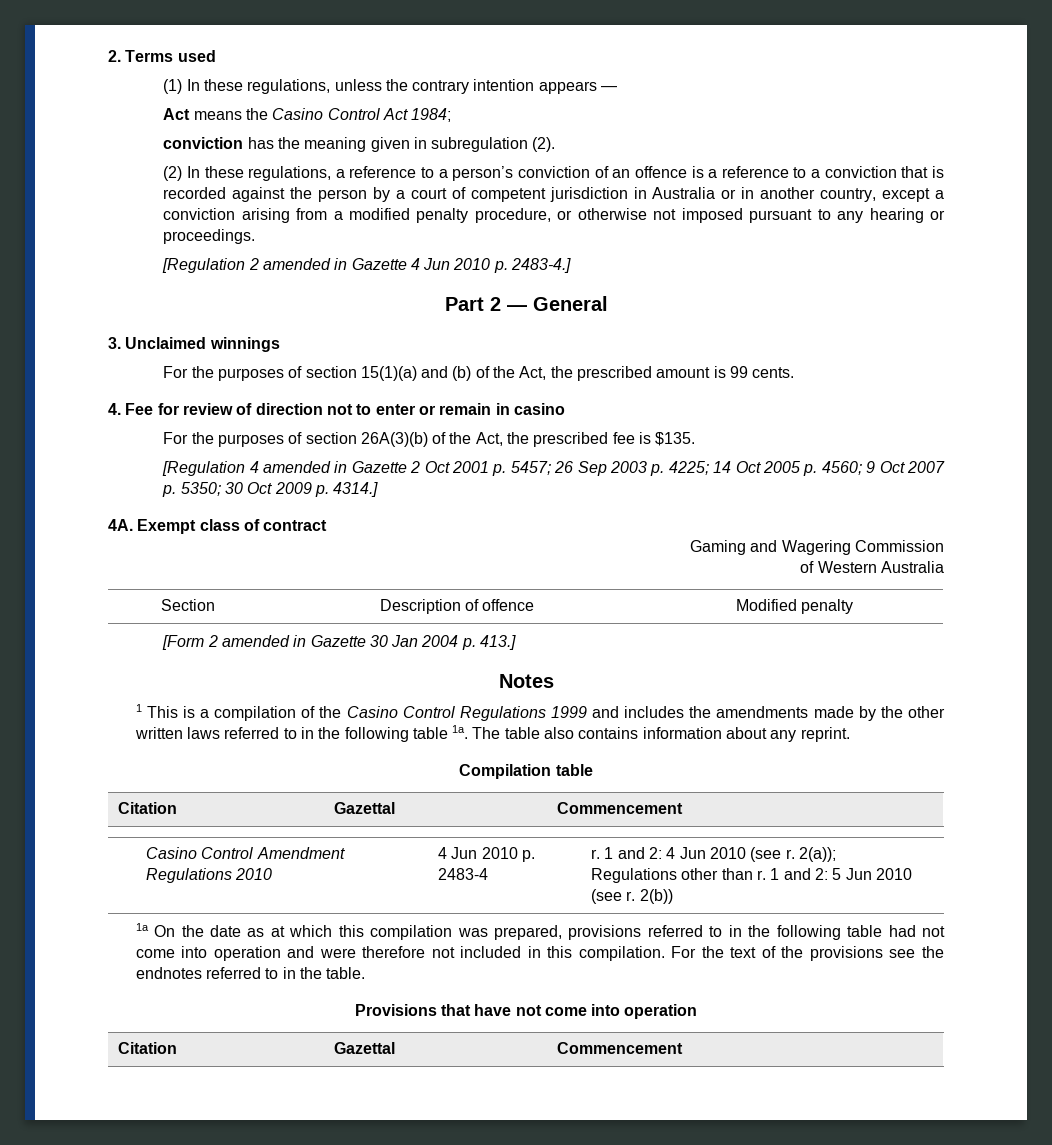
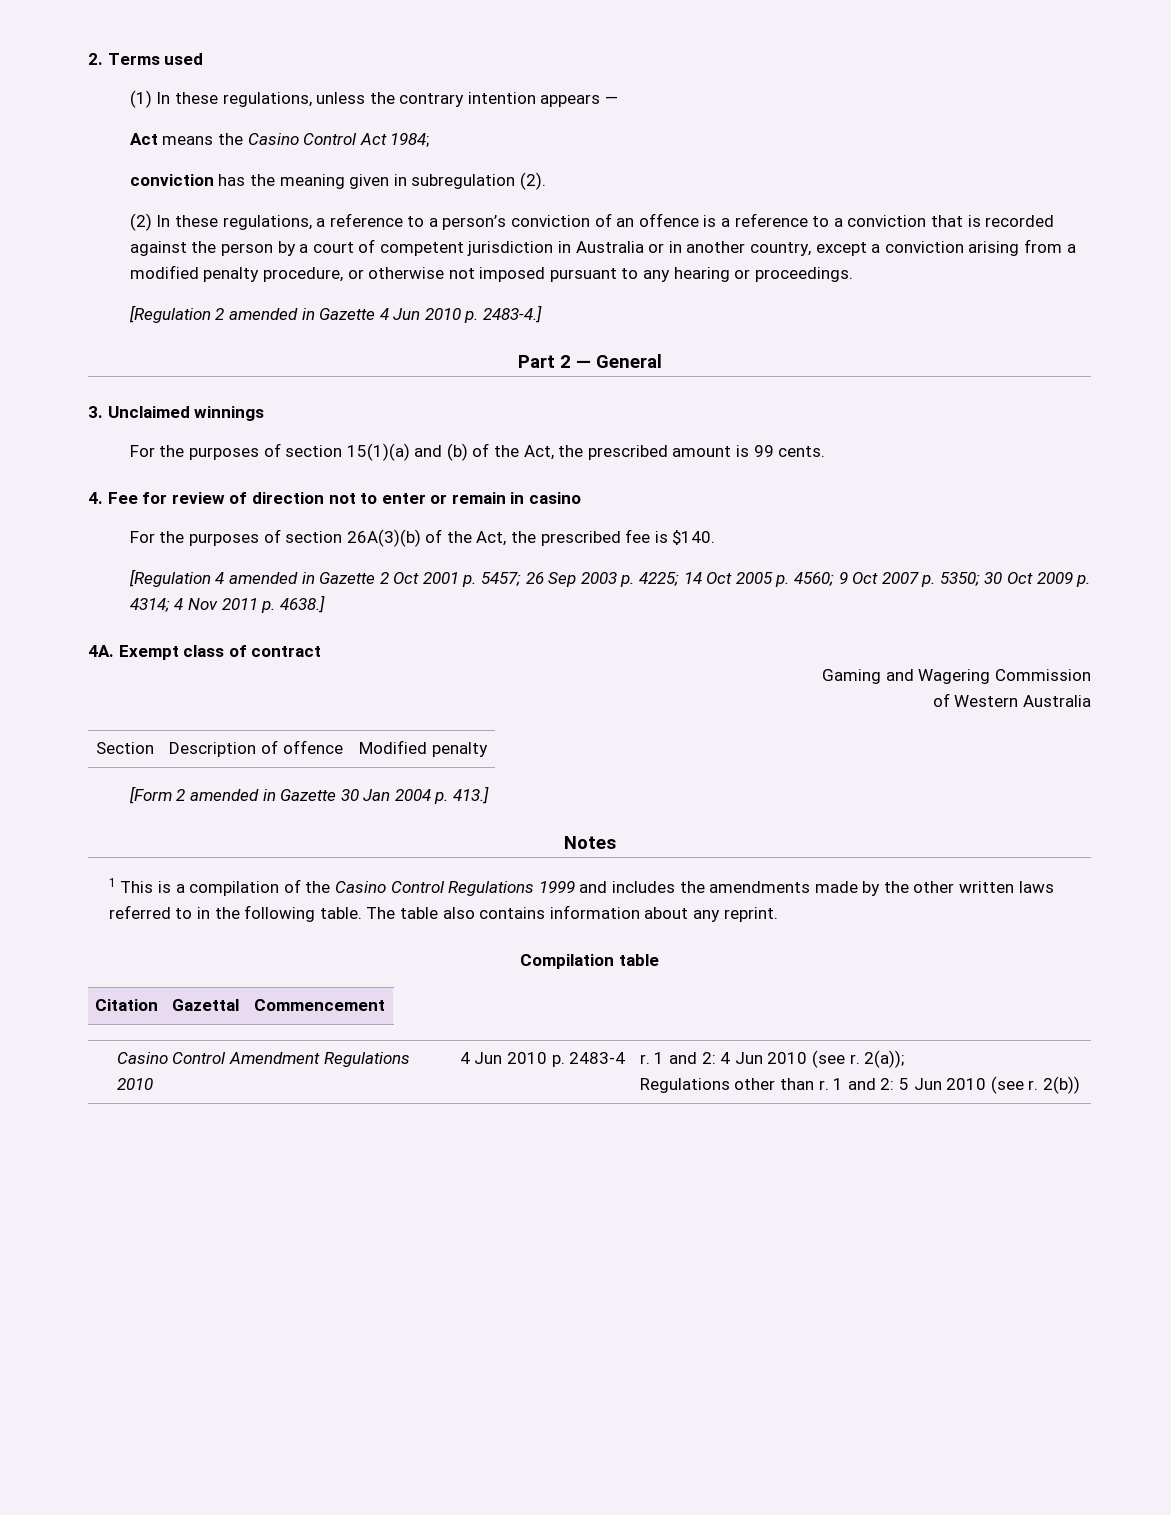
[655,432,696,446] $135. -> [672,530,716,545] $140.
[333,482,379,497] 4314.] -> [129,595,325,613] 4314; 4 Nov 2011 p. 4638.]
[412,725,469,739] table 1a. -> [319,907,362,919] table.
[135,923,946,940] [135,946,945,961] [135,967,366,979] [354,1004,698,1019] [118,1042,178,1054] [334,1042,396,1054] [557,1042,684,1054] // 1a On the date as at which this compilation was prepared, provisions referred to in the following table had not come into operation and were therefore not included in this compilation. For the text of the provisions see the endnotes referred to in the table. // Provisions that have not come into operation // Citation | Gazettal | Commencement -> (1080, 1085) none

